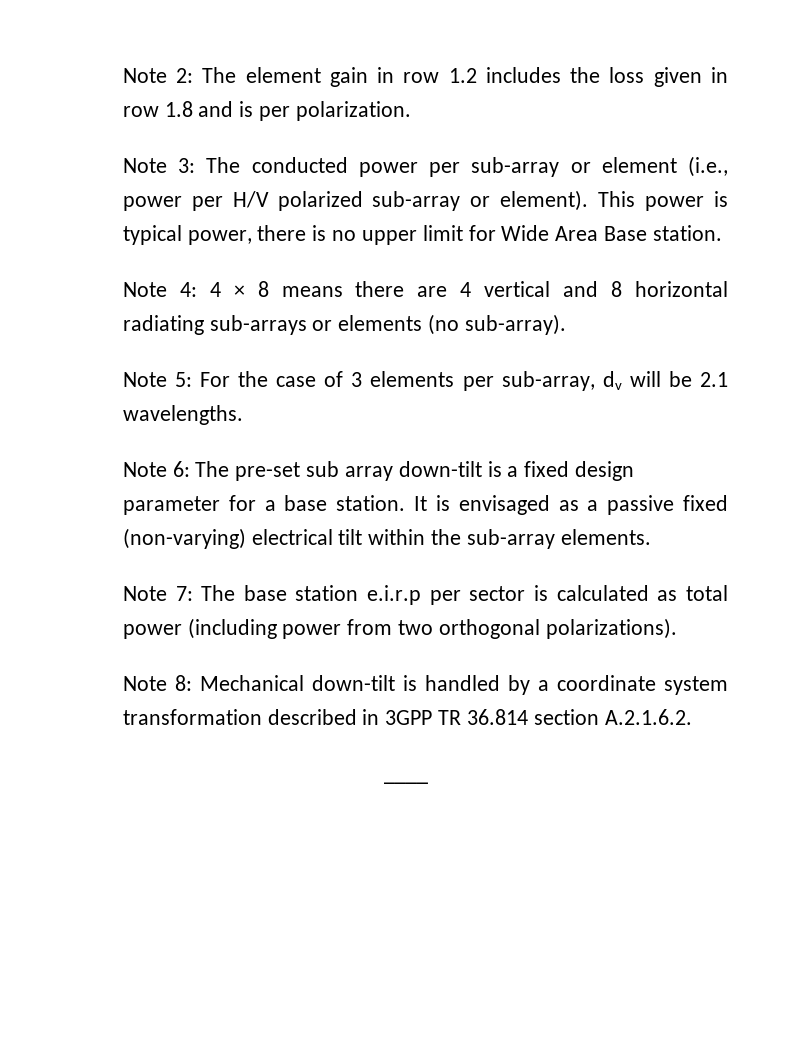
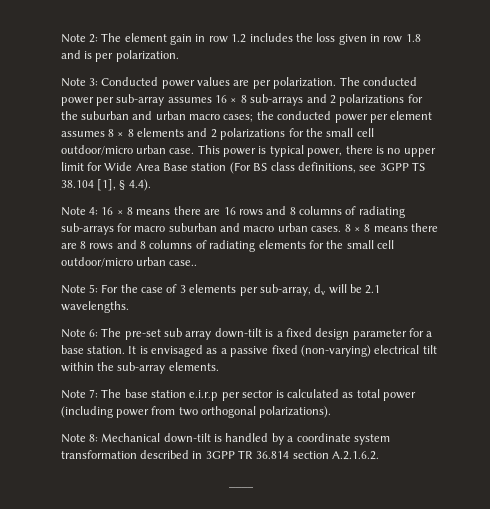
(196, 165) none -> [101,77,337,89] Conducted power values are per polarization.
[570,156,729,177] [122,190,589,211] or element (i.e., power per H/V polarized sub-array or element). -> [167,94,423,106] [60,111,433,123] [60,128,374,140] [60,145,195,155] assumes 16 × 8 sub-arrays and 2 polarizations for the suburban and urban macro cases; the conducted power per element assumes 8 × 8 elements and 2 polarizations for the small cell outdoor/micro urban case.
[652,225,722,241] station. -> [191,162,426,174] [60,179,151,191] station (For BS class definitions, see 3GPP TS 38.104 [1], § 4.4).
[209,281,728,297] [122,314,566,335] 4 × 8 means there are 4 vertical and 8 horizontal radiating sub-arrays or elements (no sub-array). -> [101,206,405,218] [60,223,439,235] [60,240,395,252] [60,257,198,267] 16 × 8 means there are 16 rows and 8 columns of radiating sub-arrays for macro suburban and macro urban cases. 8 × 8 means there are 8 rows and 8 columns of radiating elements for the small cell outdoor/micro urban case..

